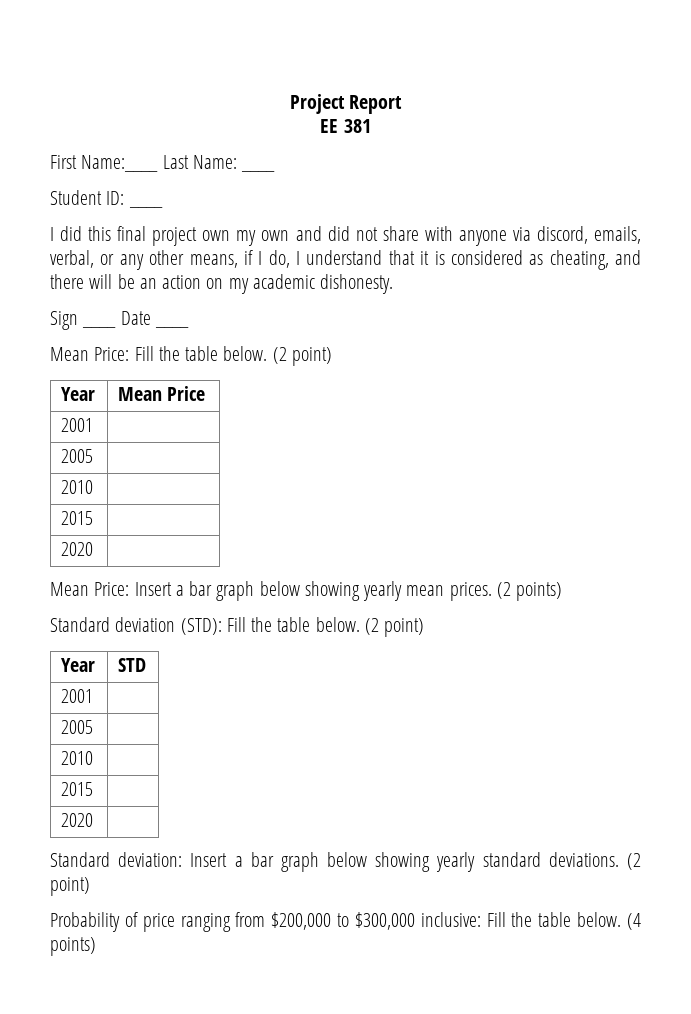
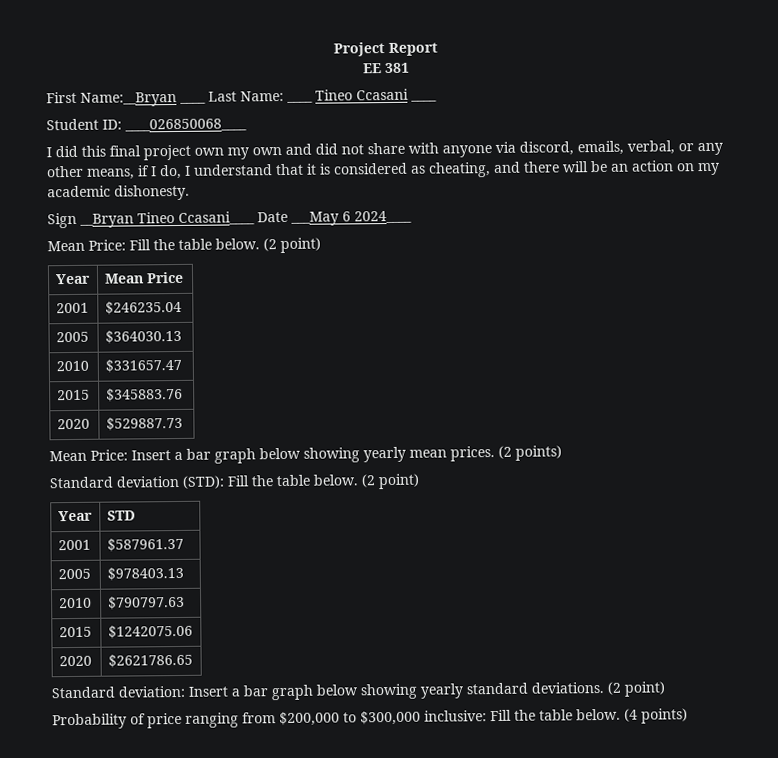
[81,155,159,172] Name:____ -> [80,91,206,107] Name:__Bryan ____
(276, 170) none -> [315,88,437,102] Tineo Ccasani ____
[128,205,163,208] ____ -> [124,118,247,132] ____026850068____
[82,325,117,328] [120,311,151,325] [154,325,189,328] ____ Date ____ -> [79,210,412,228] __Bryan Tineo Ccasani____ Date ___May 6 2024____
[61,449,94,463] [61,480,94,494] [61,511,94,525] [61,542,94,556] // 2005 | // 2010 | // 2015 | // 2020 | -> [104,300,182,315] [55,331,89,343] [104,329,182,344] [55,360,89,372] [104,358,182,373] [56,389,90,401] [105,387,183,402] [56,418,90,430] [105,416,183,431] $246235.04 // 2005 | $364030.13 // 2010 | $331657.47 // 2015 | $345883.76 // 2020 | $529887.73
[61,720,94,734] [61,751,94,765] [61,782,94,796] [61,813,94,827] // 2005 | // 2010 | // 2015 | // 2020 | -> [106,537,184,552] [57,568,91,580] [106,566,184,581] [58,597,92,609] [107,595,185,610] [58,626,92,638] [107,624,193,639] [58,655,92,667] [107,653,193,668] $587961.37 // 2005 | $978403.13 // 2010 | $790797.63 // 2015 | $1242075.06 // 2020 | $2621786.65

